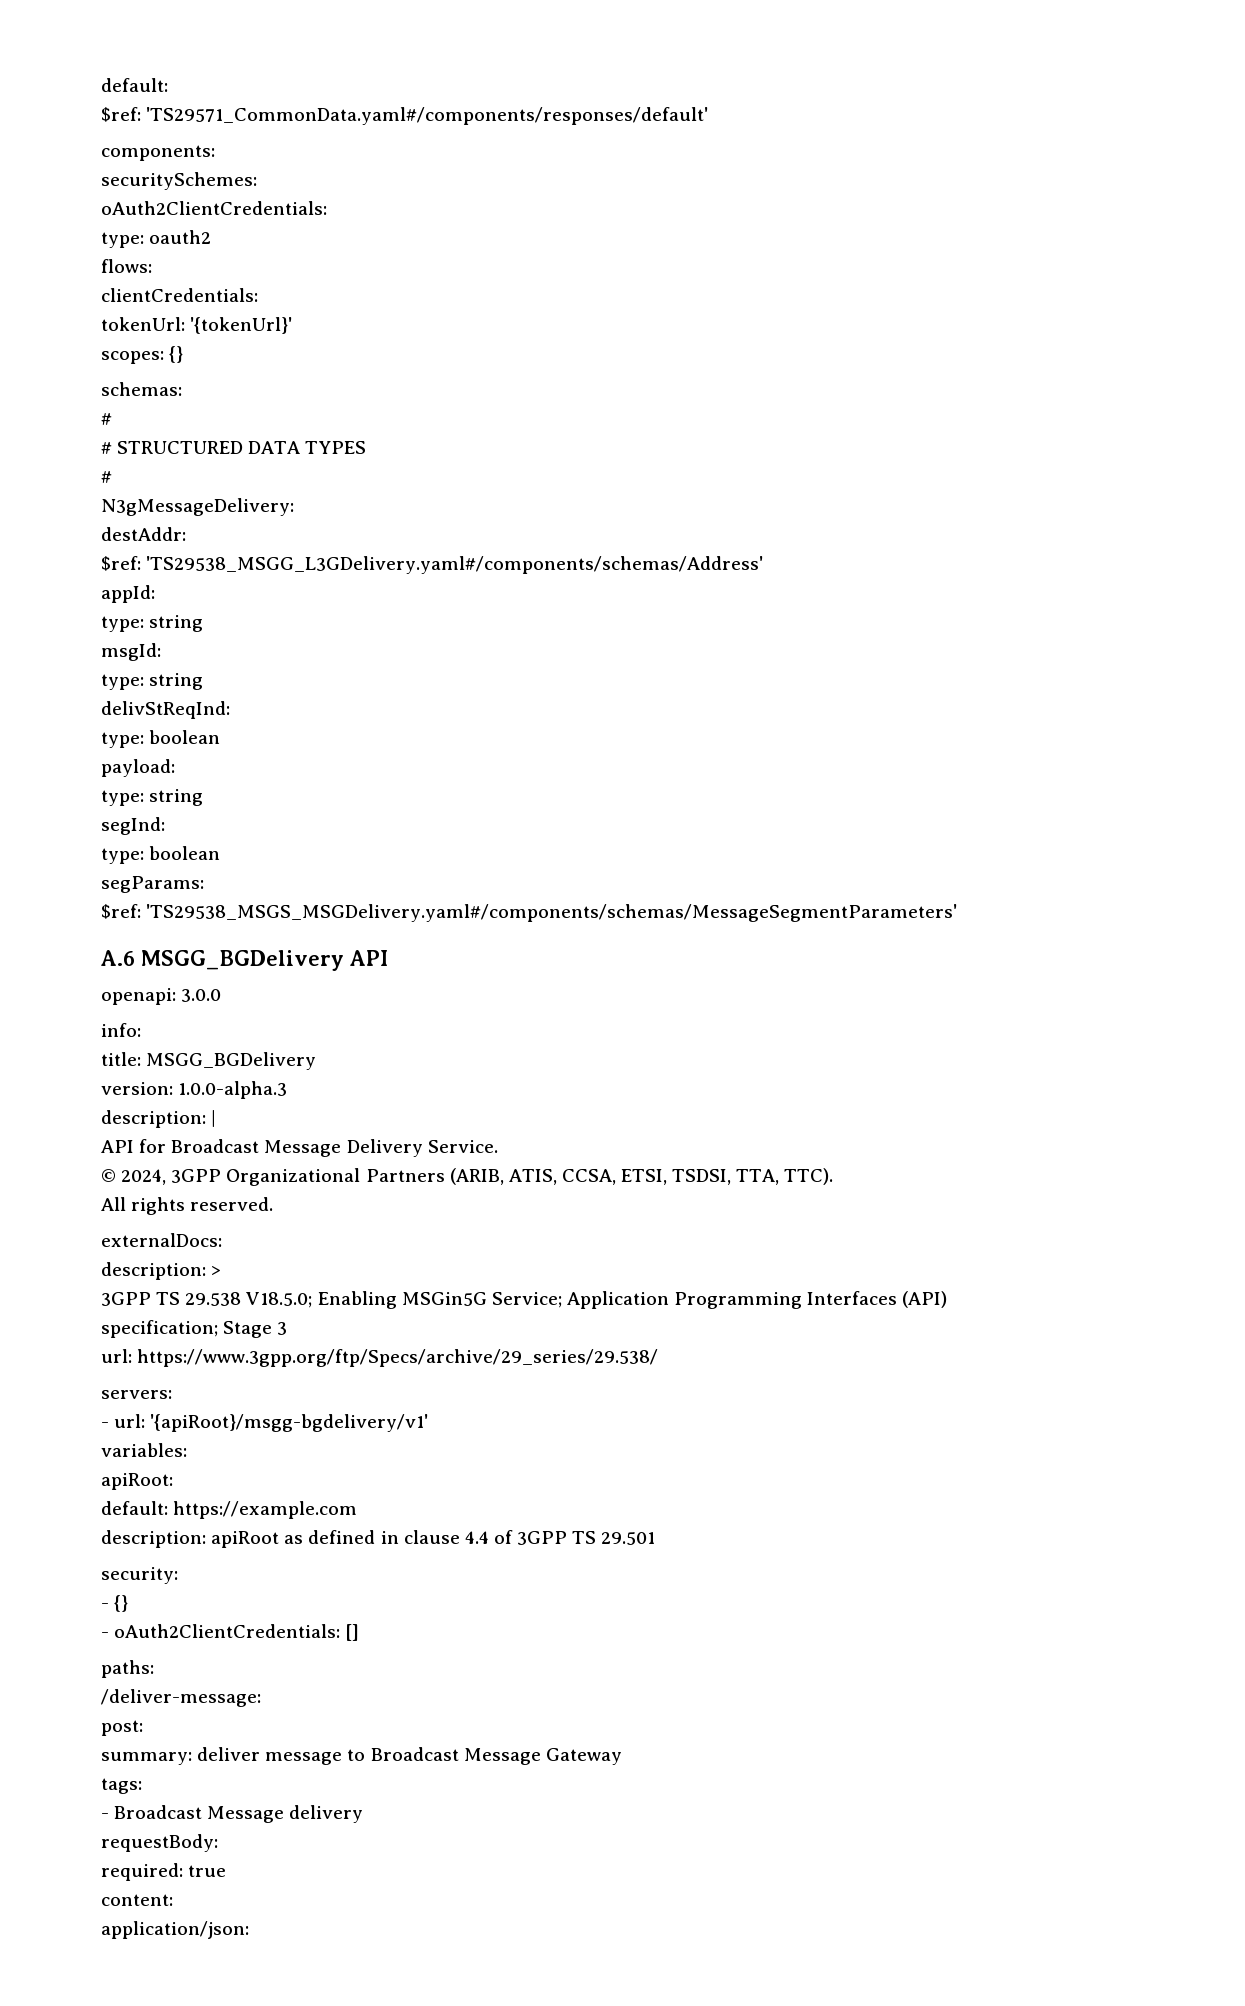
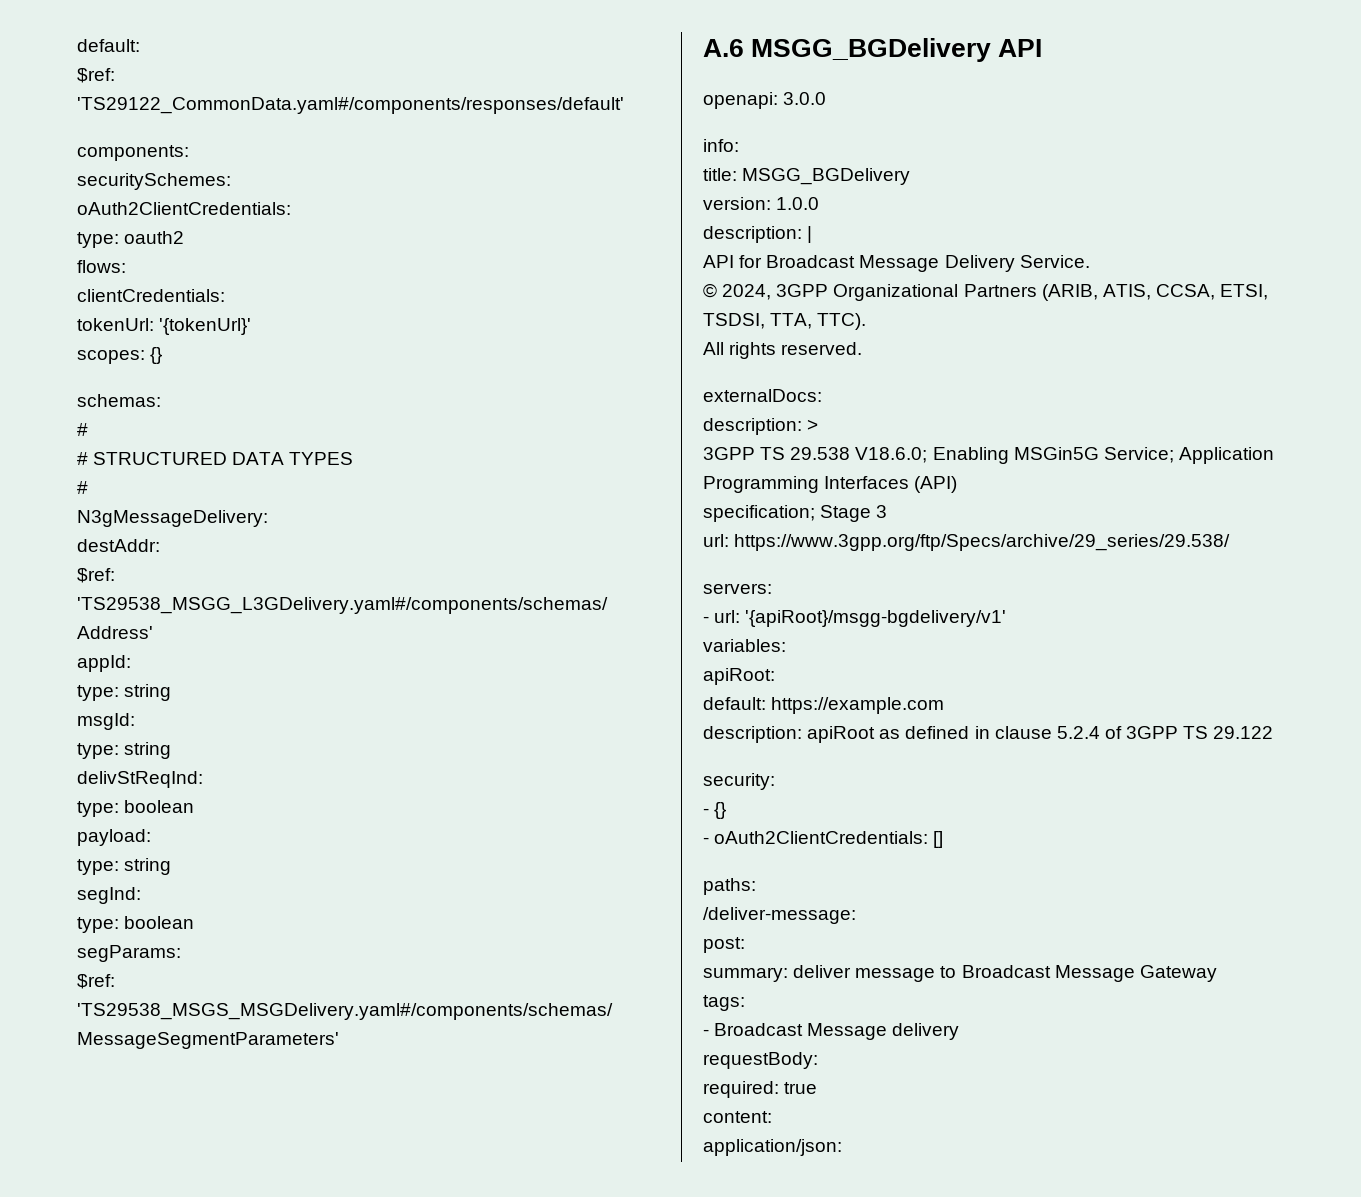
[146,107,709,125] 'TS29571_CommonData.yaml#/components/responses/default' -> [77,97,624,114] 'TS29122_CommonData.yaml#/components/responses/default'
[178,1081,288,1099] 1.0.0-alpha.3 -> [776,197,820,210] 1.0.0
[246,1292,313,1308] V18.5.0; -> [855,447,928,463] V18.6.0;
[464,1531,489,1544] 4.4 -> [1056,726,1100,739] 5.2.4
[601,1532,656,1545] 29.501 -> [1213,726,1274,739] 29.122

